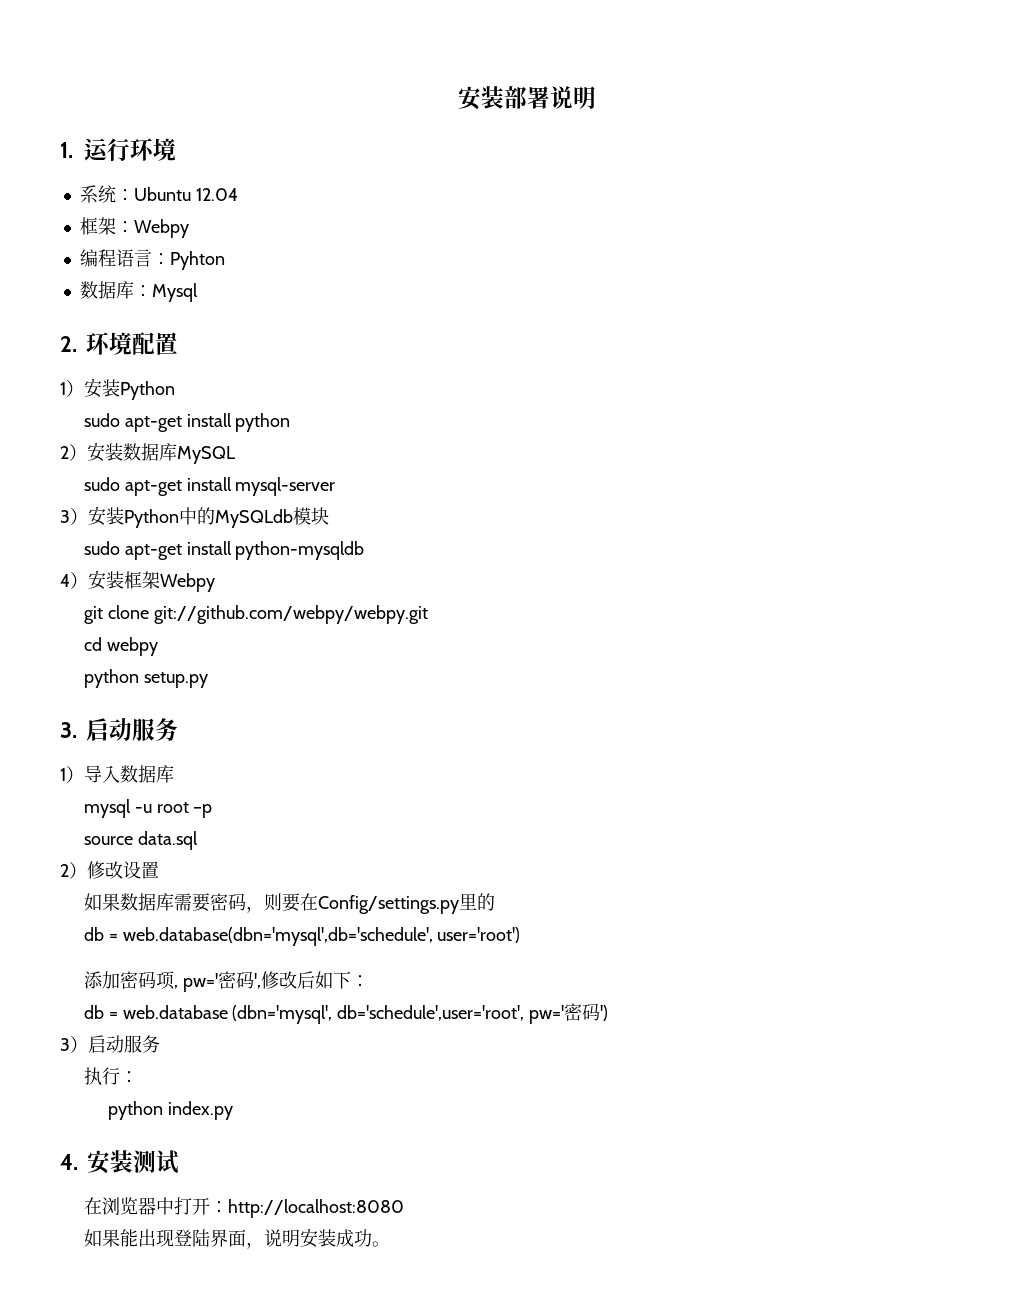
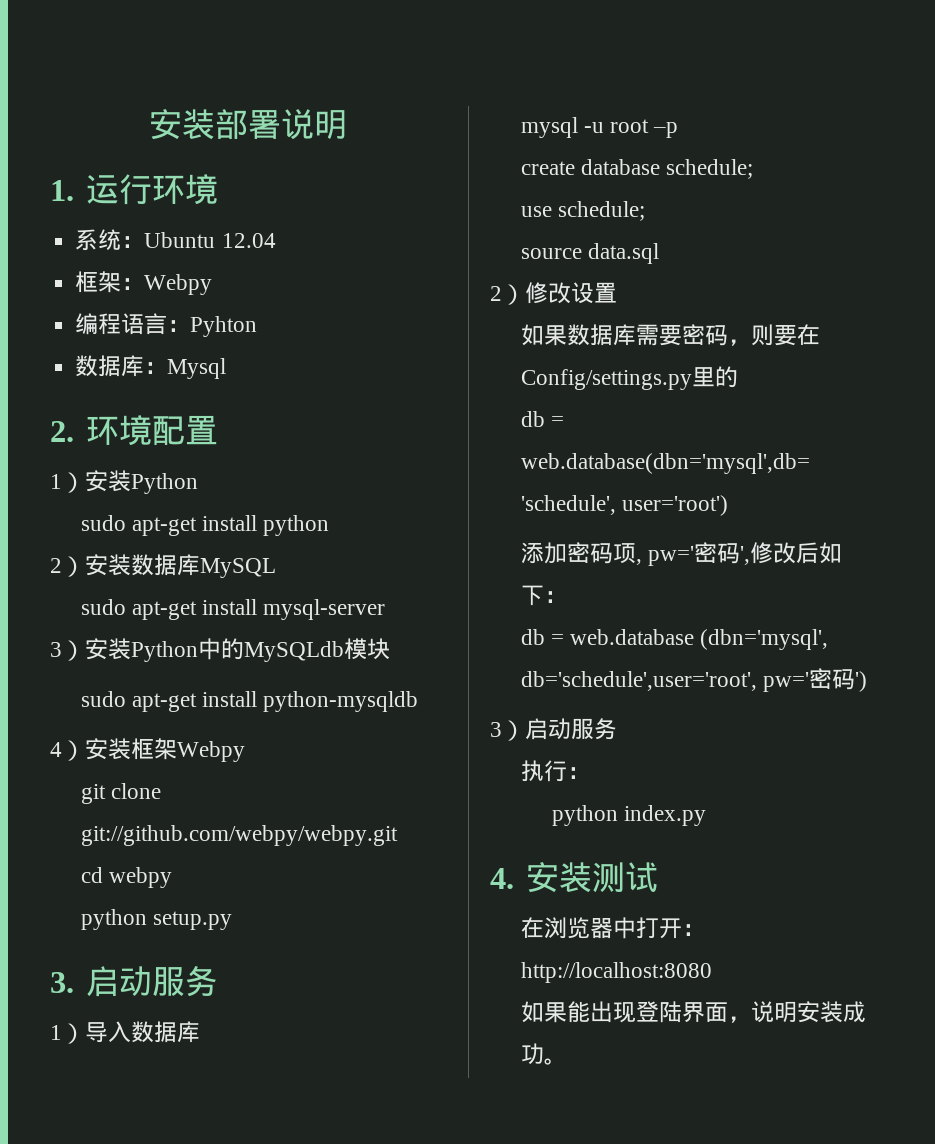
(213, 811) none -> [520,159,754,179] [520,201,646,221] // create database schedule; // use schedule;

